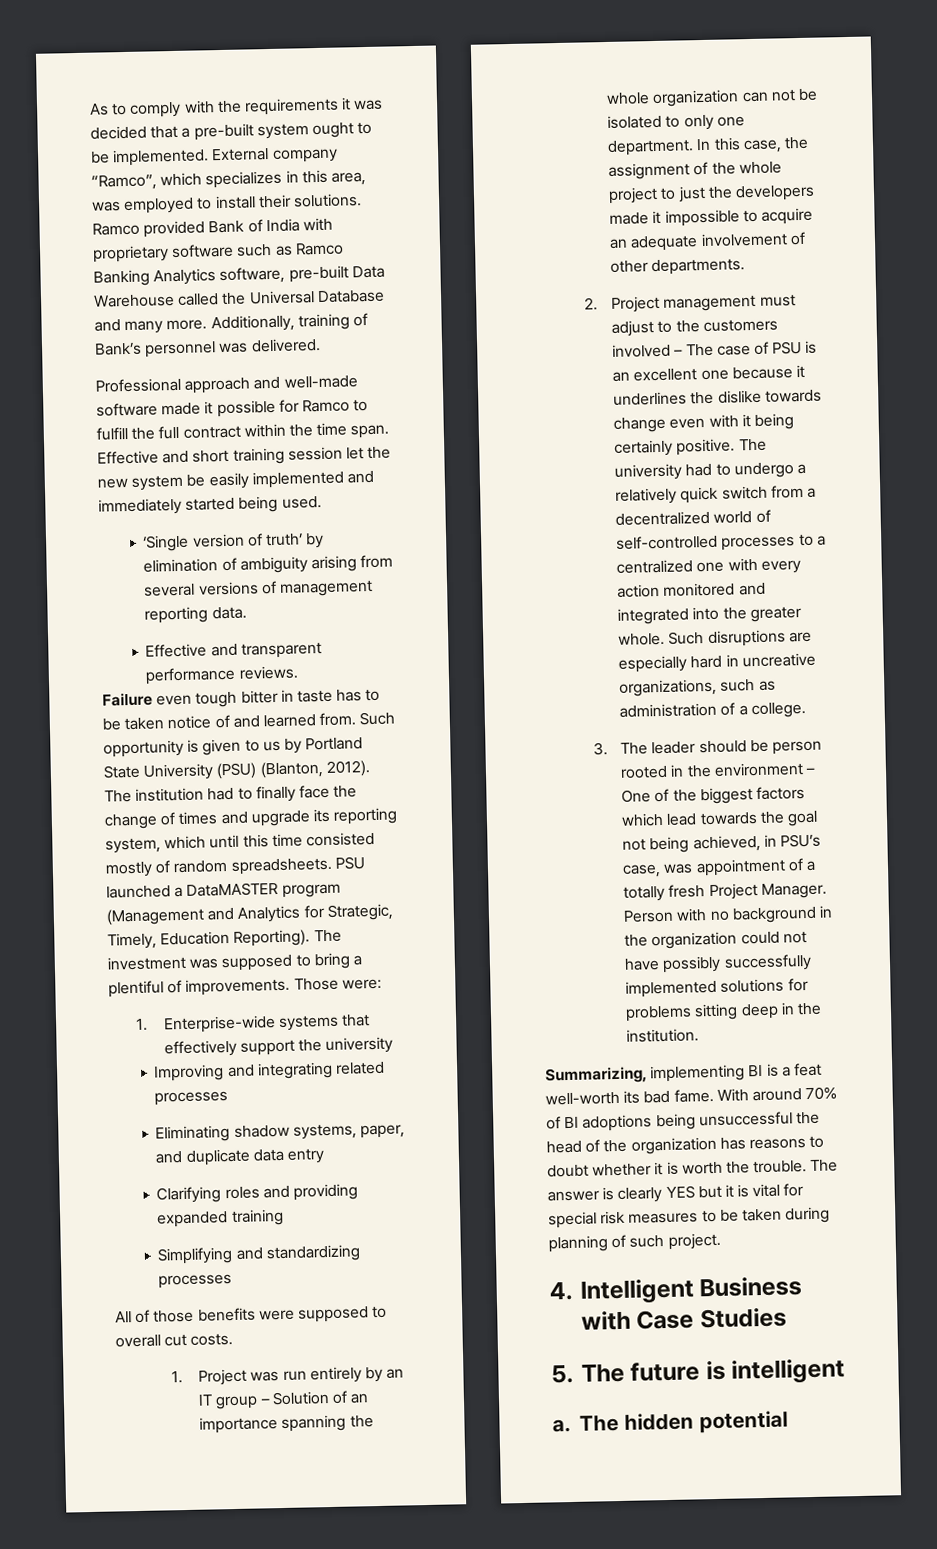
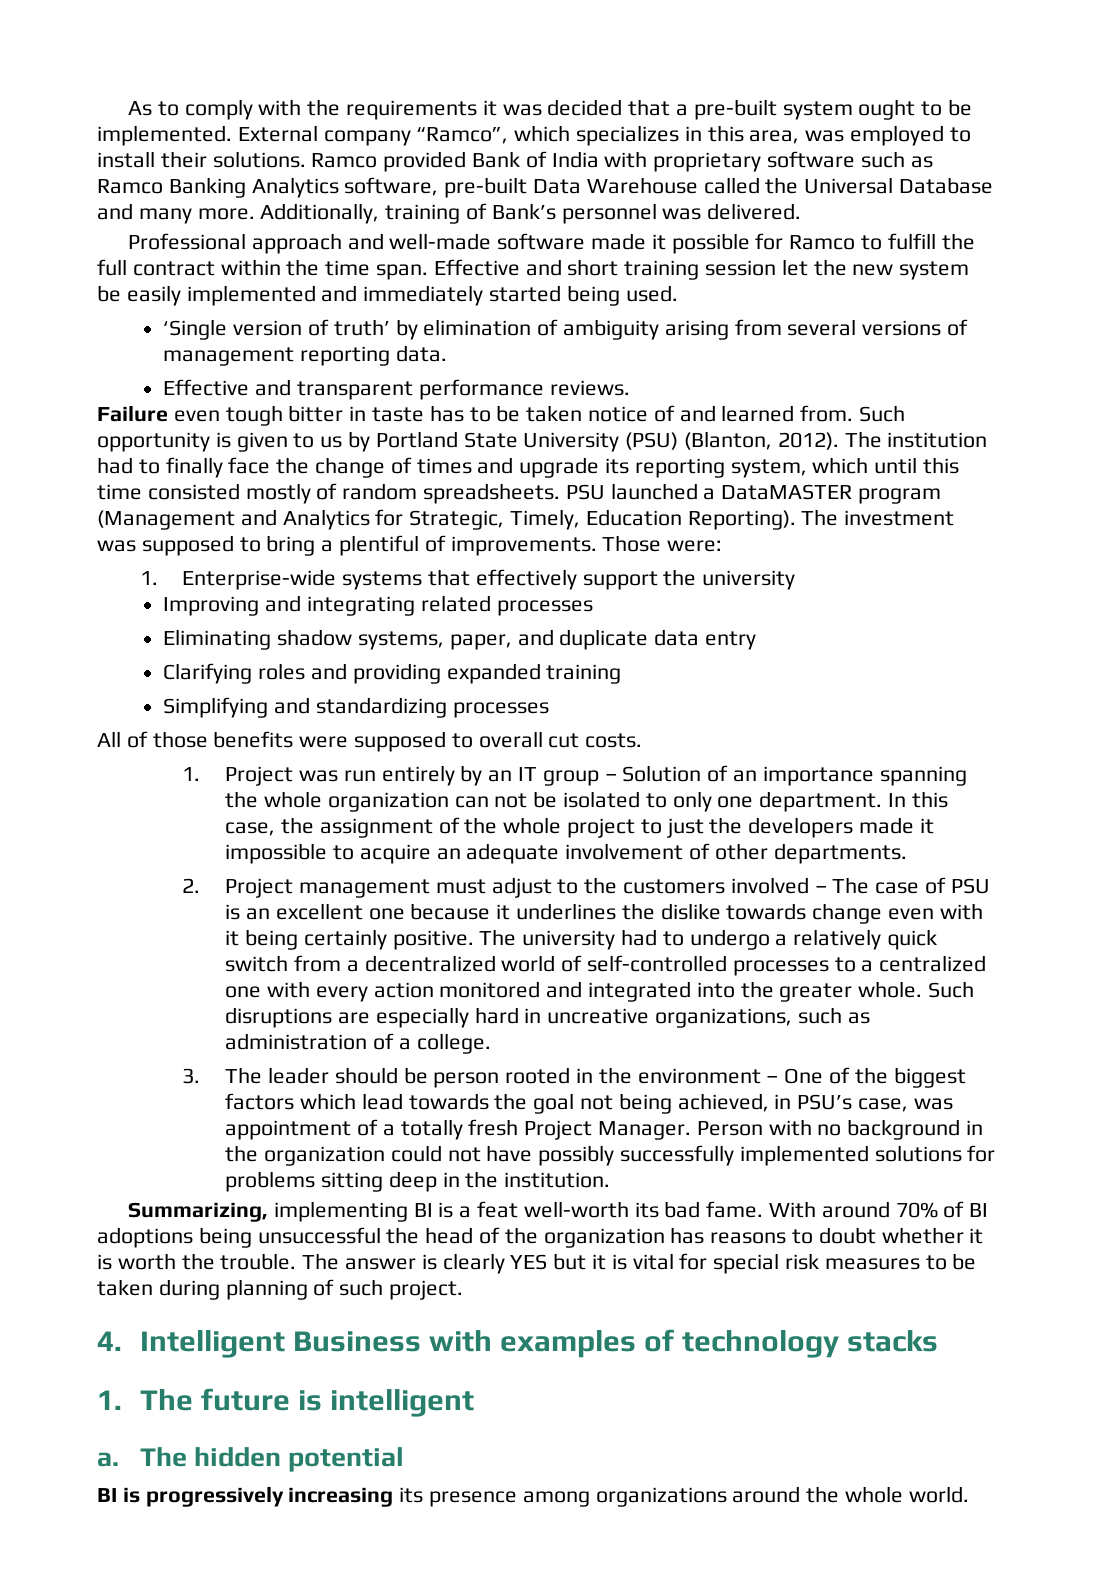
[636,1307,787,1330] [551,1364,574,1384] Case Studies // 5. -> [500,1329,939,1358] [97,1390,122,1410] examples of technology stacks // 1.
(788, 1422) none -> [97,1486,969,1507] // BI is progressively increasing its presence among organizations around the whole world.

